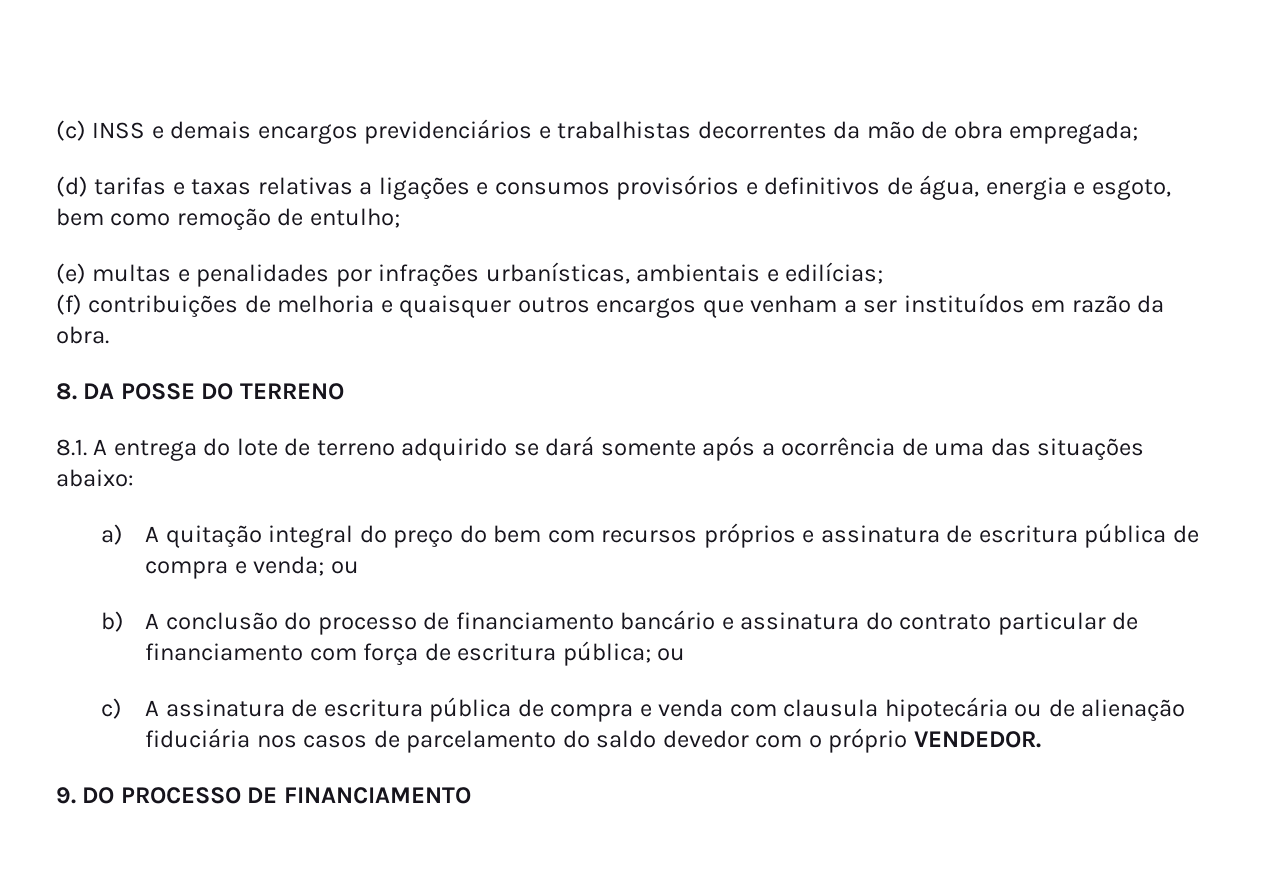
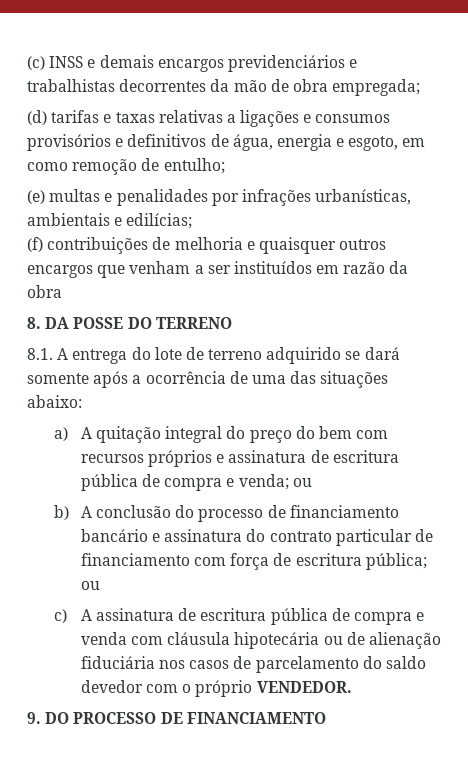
[56,208,104,226] bem -> [402,138,426,147] em
[56,326,109,344] obra. -> [27,285,62,298] obra
[783,699,879,717] clausula -> [167,632,231,645] cláusula

